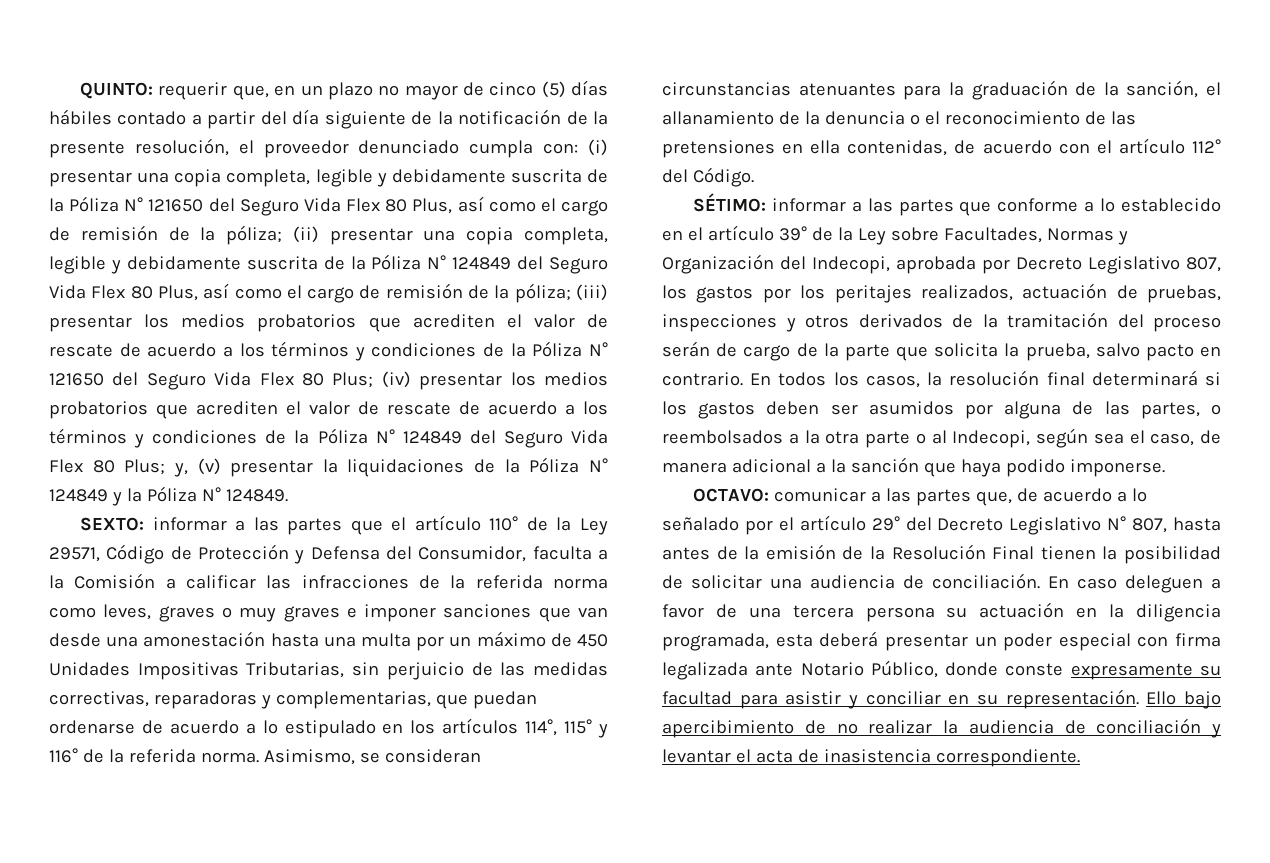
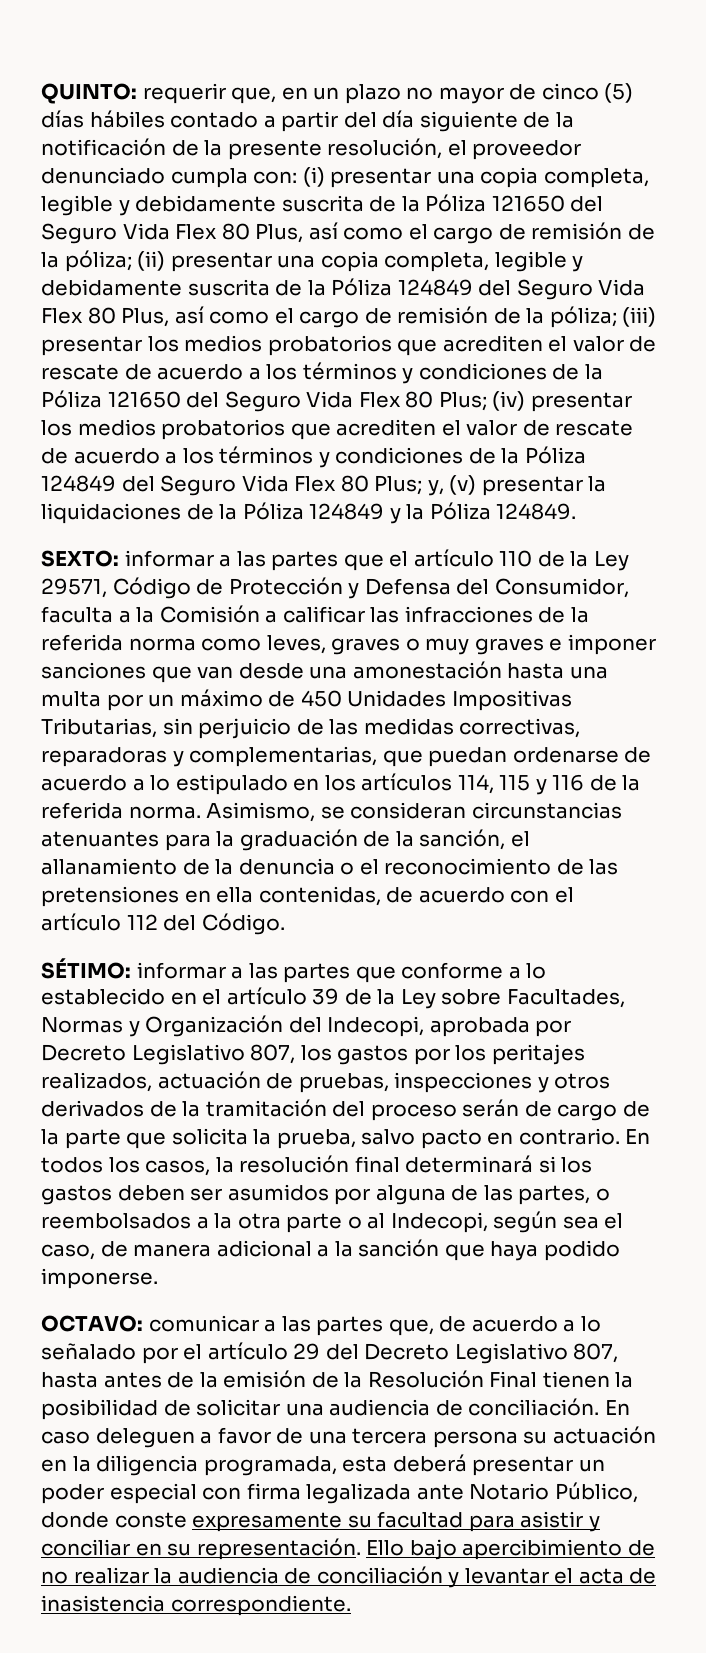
[124,197,144,211] N° -> (487, 203) none
[427,255,447,269] N° -> (393, 287) none
[588,342,608,356] N° -> (102, 399) none
[375,429,395,443] N° -> (586, 455) none
[588,458,608,472] N° -> (304, 511) none
[201,487,221,501] N° -> (491, 511) none
[489,516,519,531] 110° -> [499,550,533,567] 110
[525,719,608,738] [49,748,78,763] 114°, 115° y 116° -> [457,774,585,795] 114, 115 y 116
[1192,139,1221,153] 112° -> [126,914,158,930] 112
[778,226,807,241] 39° -> [312,988,340,1005] 39
[871,516,900,531] 29° -> [293,1343,321,1360] 29
[1107,516,1127,530] N° -> (568, 1353) none

